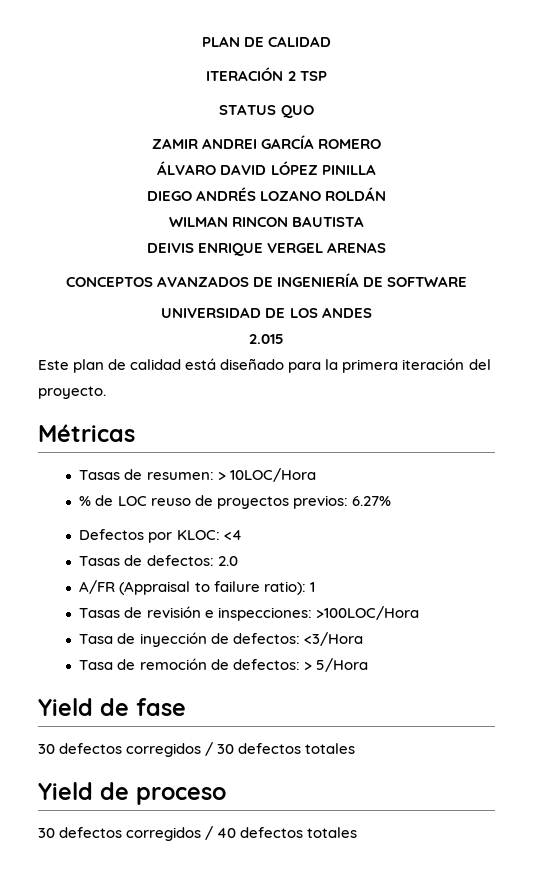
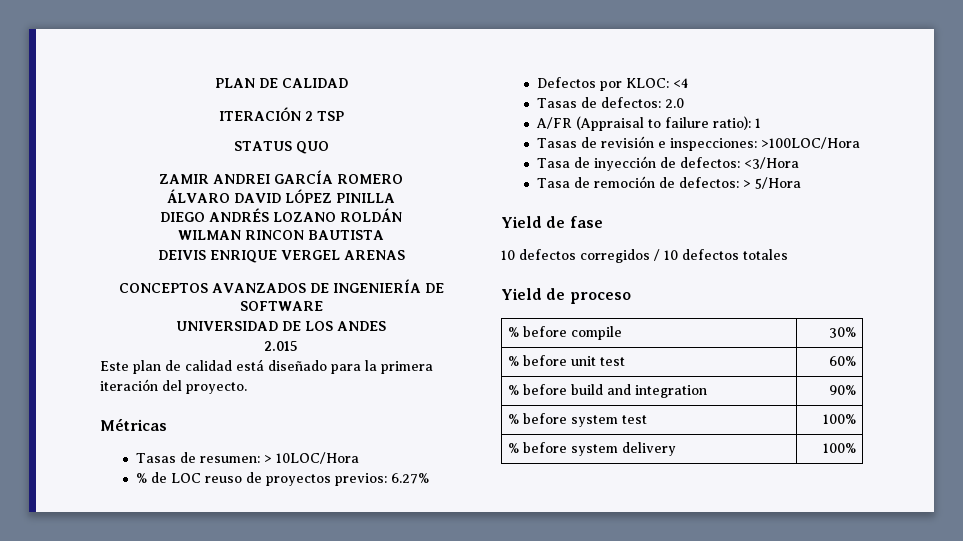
[38,742,235,757] 30 defectos corregidos / 30 -> [501,249,678,263] 10 defectos corregidos / 10
[38,826,358,841] // 30 defectos corregidos / 40 defectos totales -> [508,326,623,340] [828,327,856,338] [508,355,626,366] [828,356,856,366] [508,384,708,398] [828,385,856,395] [508,413,648,427] [822,414,856,424] [508,442,677,456] [822,443,856,453] // % before compile | 30% // % before unit test | 60% // % before build and integration | 90% // % before system test | 100% // % before system delivery | 100%

